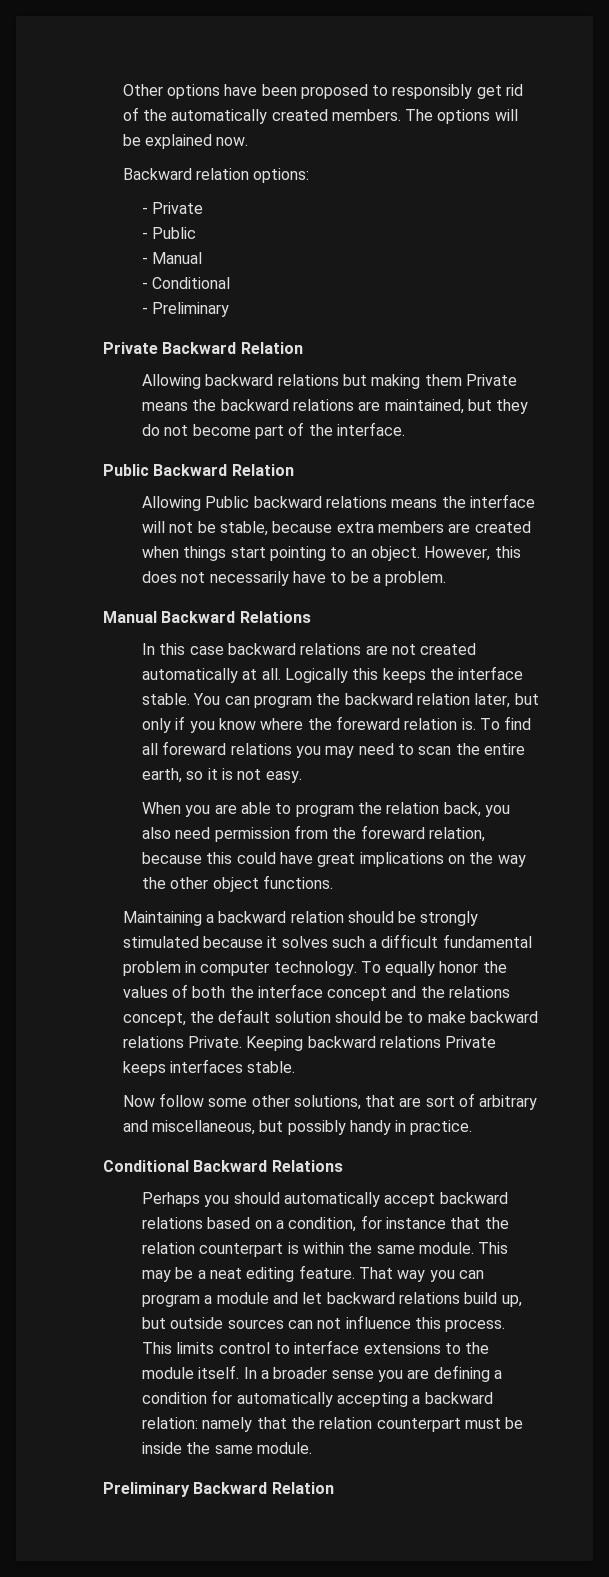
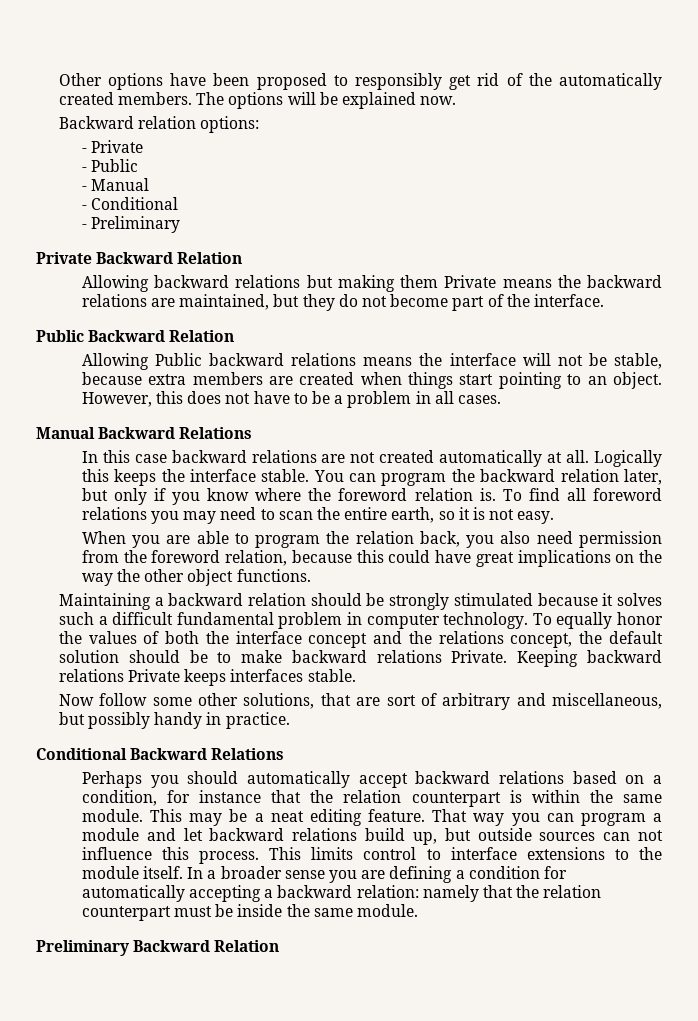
[209,571,289,586] necessarily -> (251, 398) none
[385,571,447,586] problem. -> [347,391,501,408] problem in all cases.
[336,716,401,730] foreward -> [338,488,408,501] foreword
[162,741,227,755] foreward -> [593,488,663,501] foreword
[360,825,425,839] foreward -> [151,550,221,563] foreword

